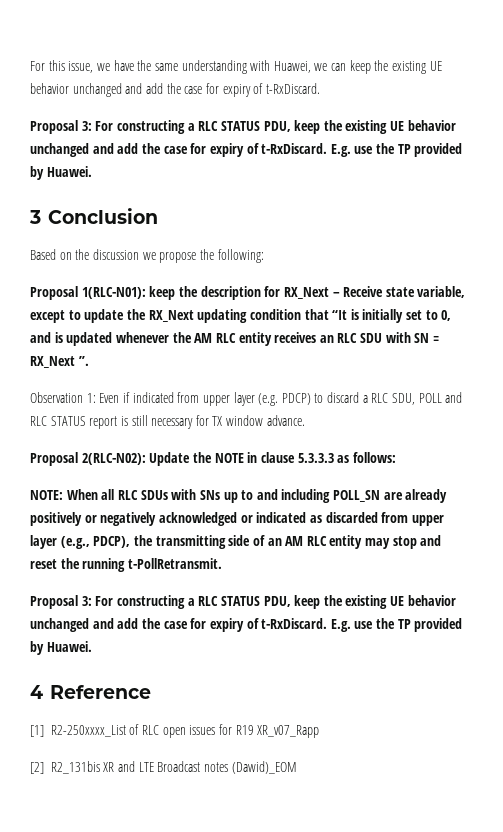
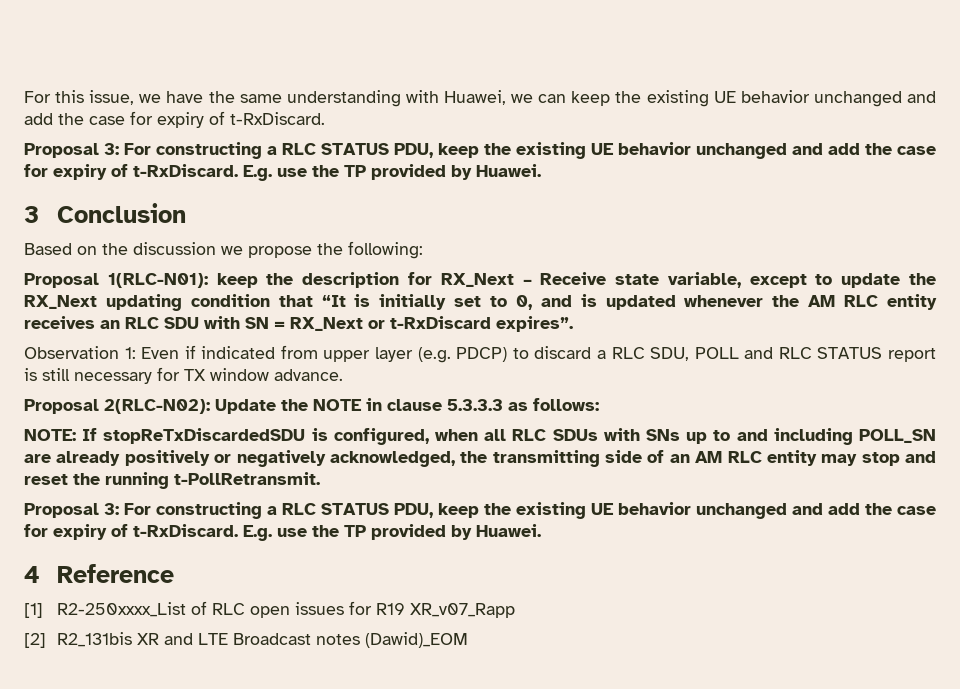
[78,356,89,366] ”. -> [368,316,573,332] or t-RxDiscard expires”.
[66,489,98,500] When -> [82,428,478,445] If stopReTxDiscardedSDU is configured, when
[158,512,444,526] [30,535,131,549] acknowledged or indicated as discarded from upper layer (e.g., PDCP), -> [329,451,455,467] acknowledged,

